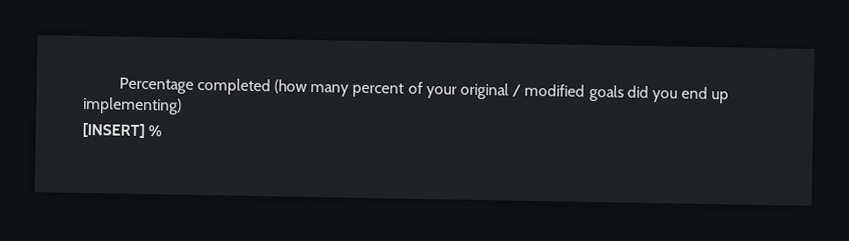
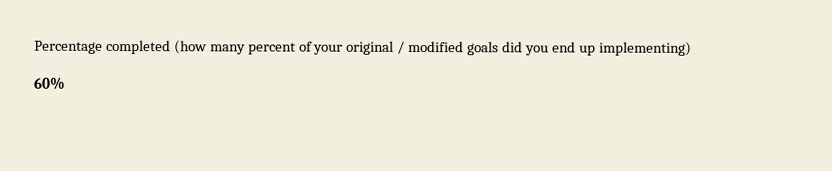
[82,122,163,139] [INSERT] % -> [33,76,66,90] 60%

